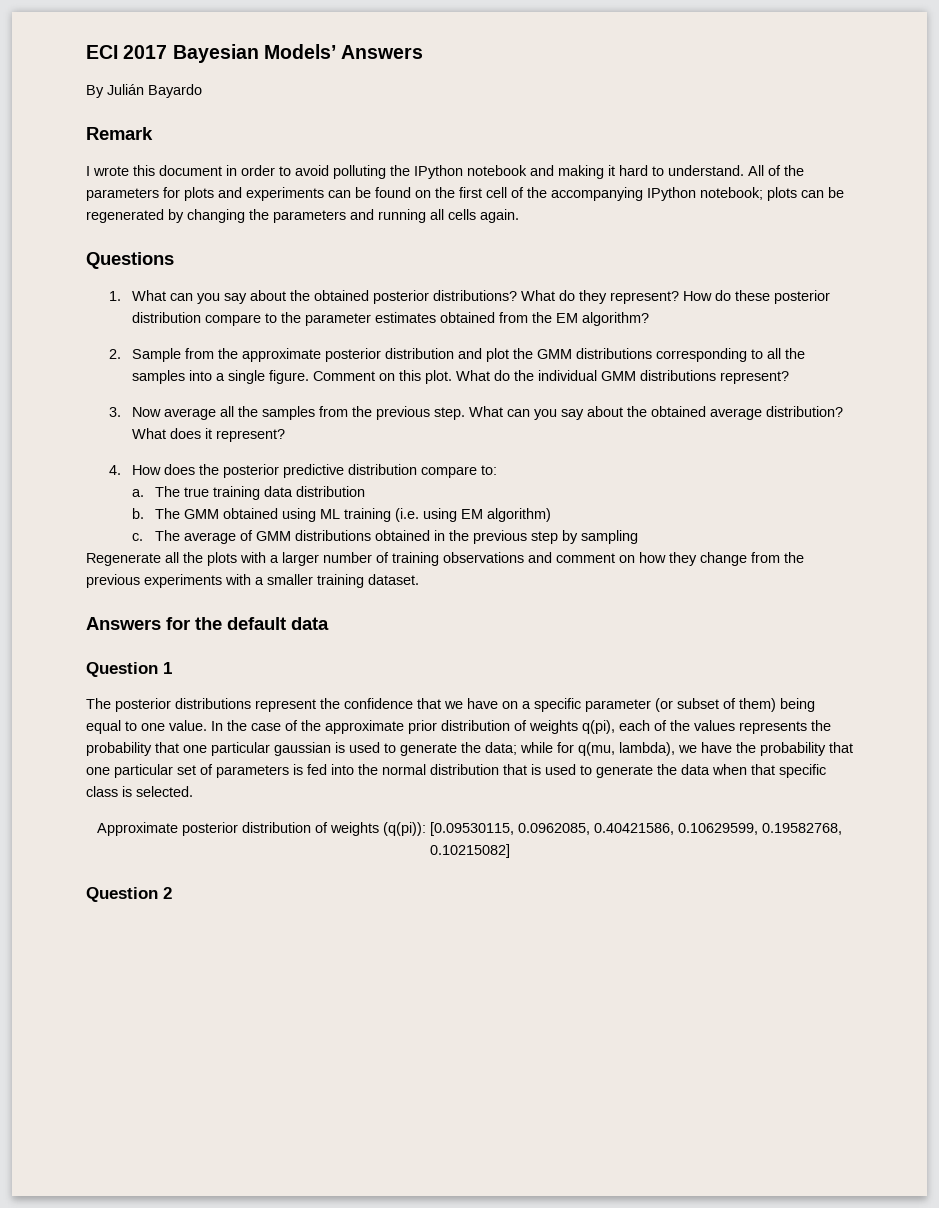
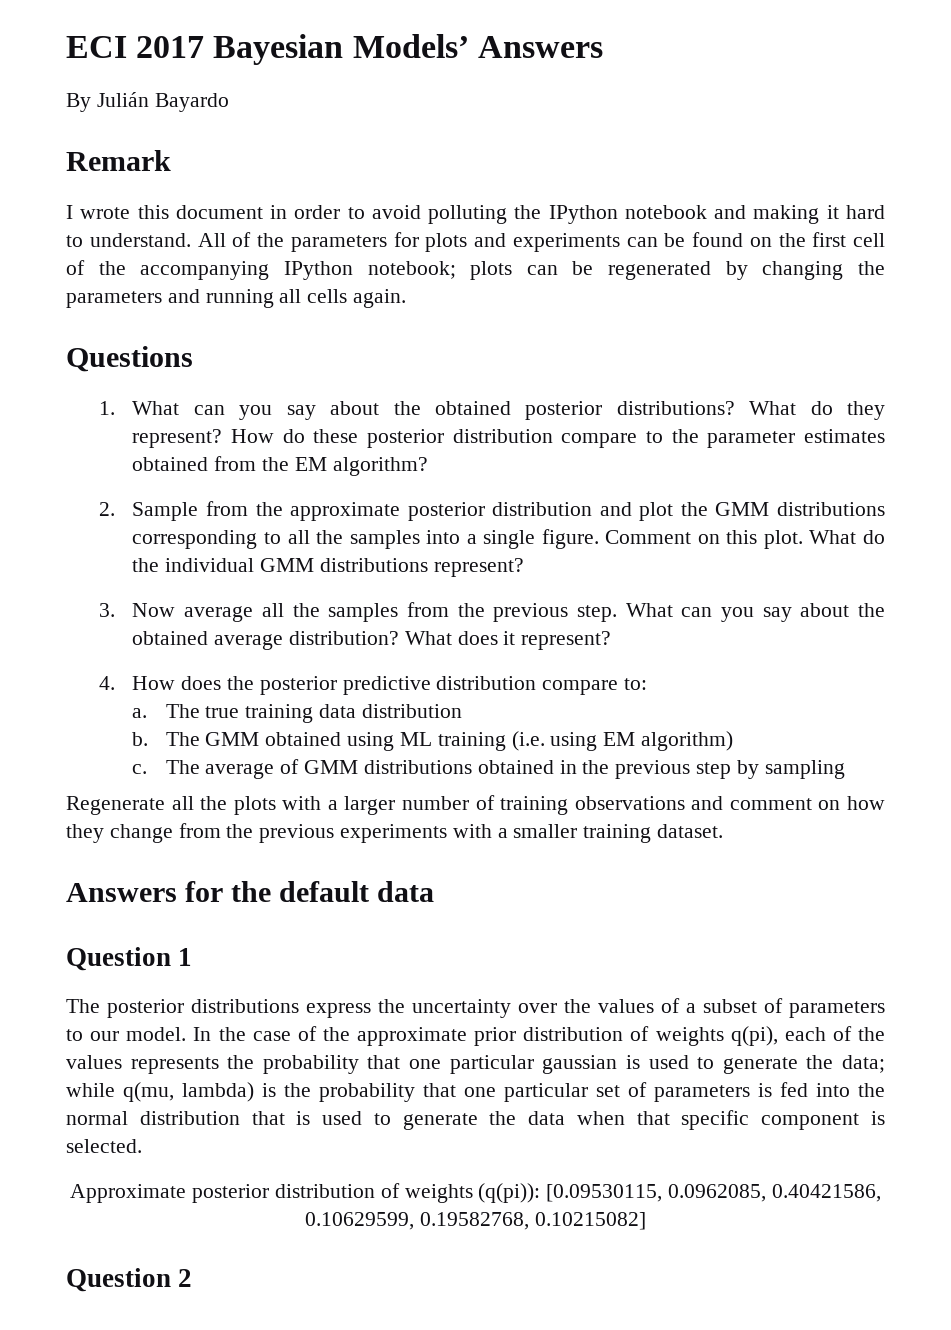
[255,698,815,712] [86,720,207,734] represent the confidence that we have on a specific parameter (or subset of them) being equal to one value. -> [306,998,885,1018] [66,1027,187,1041] express the uncertainty over the values of a subset of parameters to our model.
[557,742,732,756] for q(mu, lambda), we have -> [123,1082,276,1102] q(mu, lambda) is
[86,786,118,797] class -> [761,1113,860,1130] component

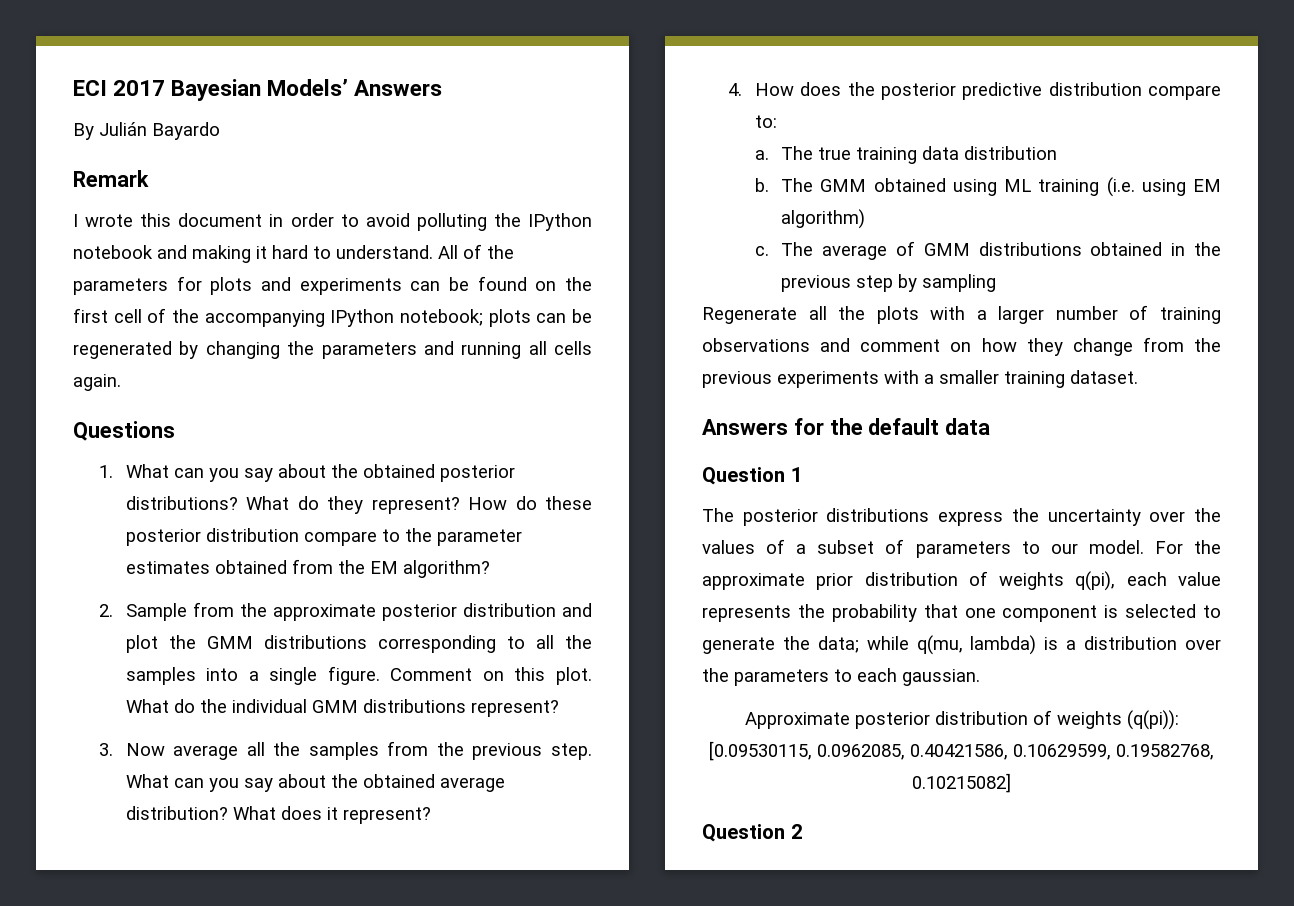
[193,1026,317,1041] In the case of -> [1154,541,1183,554] For
[832,1026,885,1041] [66,1055,122,1069] of the values -> [1178,572,1221,586] value
[449,1055,689,1074] particular gaussian is used -> [1002,604,1197,622] component is selected
[284,1082,885,1102] [66,1110,885,1130] [66,1139,142,1153] the probability that one particular set of parameters is fed into the normal distribution that is used to generate the data when that specific component is selected. -> [1066,636,1221,650] [702,668,980,686] a distribution over the parameters to each gaussian.

